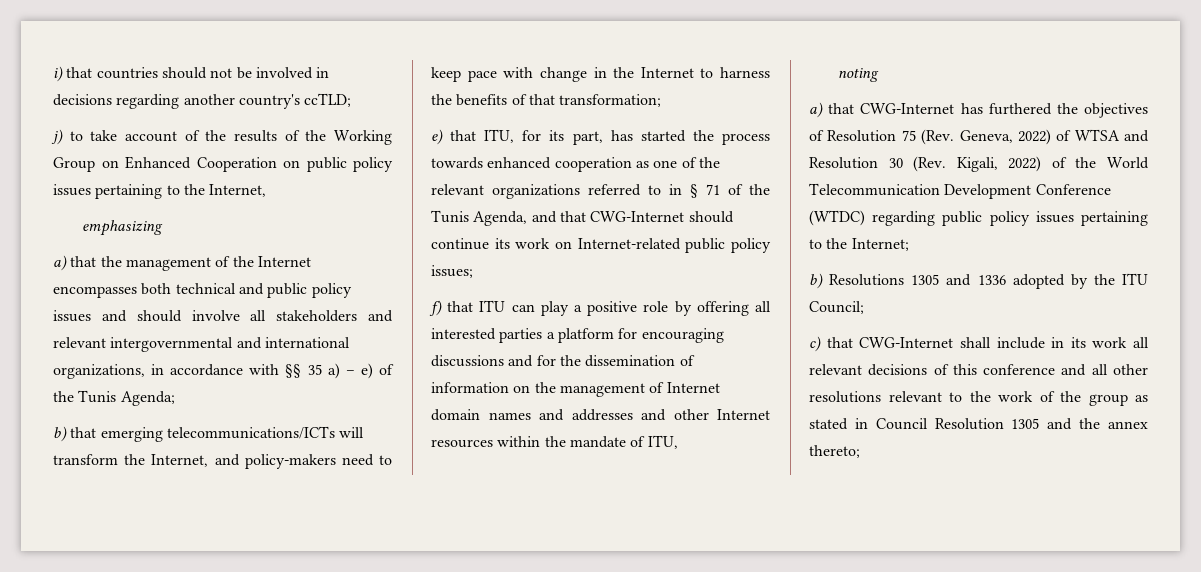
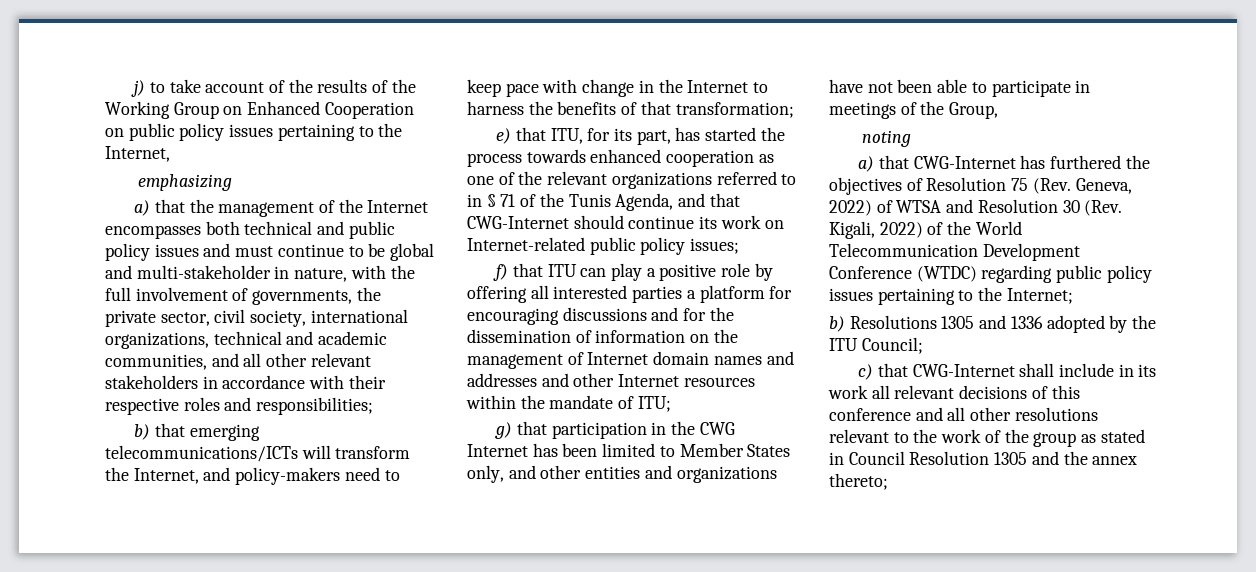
[53,66,330,82] [53,93,352,109] i) that countries should not be involved in decisions regarding another country's ccTLD; // -> (131, 88) none
[136,310,393,322] [53,337,350,352] [53,363,394,379] [53,390,175,406] should involve all stakeholders and relevant intergovernmental and international organizations, in accordance with §§ 35 a) – e) of the Tunis Agenda; -> [235,243,435,261] [105,265,415,282] [105,287,381,305] [105,309,408,327] [105,331,388,349] [105,353,371,370] [105,375,386,389] [105,397,374,415] must continue to be global and multi-stakeholder in nature, with the full involvement of governments, the private sector, civil society, international organizations, technical and academic communities, and all other relevant stakeholders in accordance with their respective roles and responsibilities;
[647,435,678,449] ITU, -> [637,396,671,412] [495,421,735,439] [467,443,791,457] [467,465,777,483] [829,79,1091,97] [829,101,999,119] ITU; // g) that participation in the CWG Internet has been limited to Member States only, and other entities and organizations have not been able to participate in meetings of the Group,

